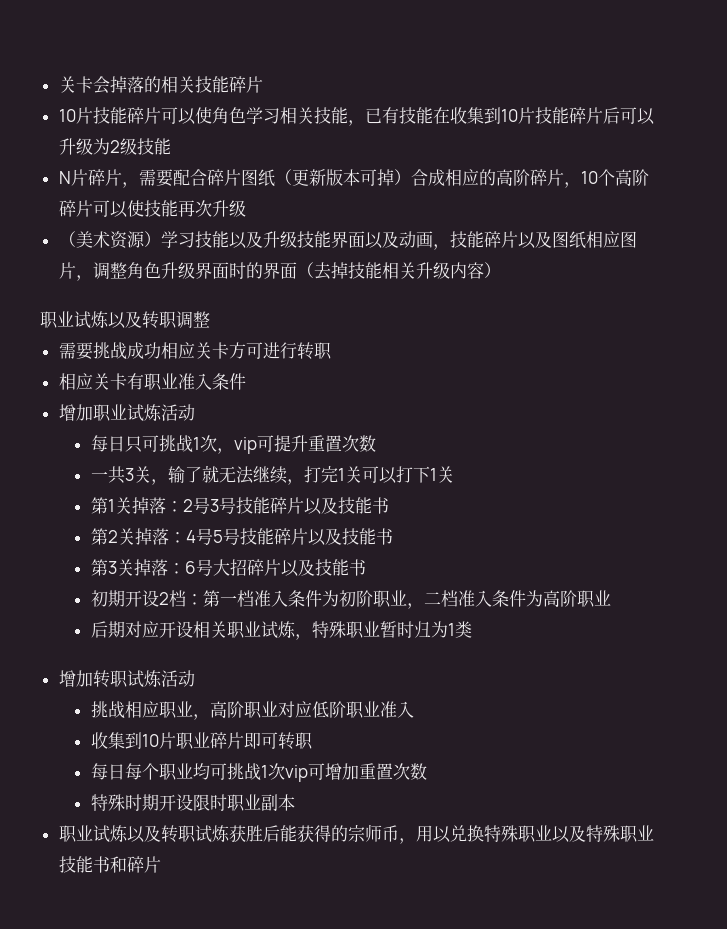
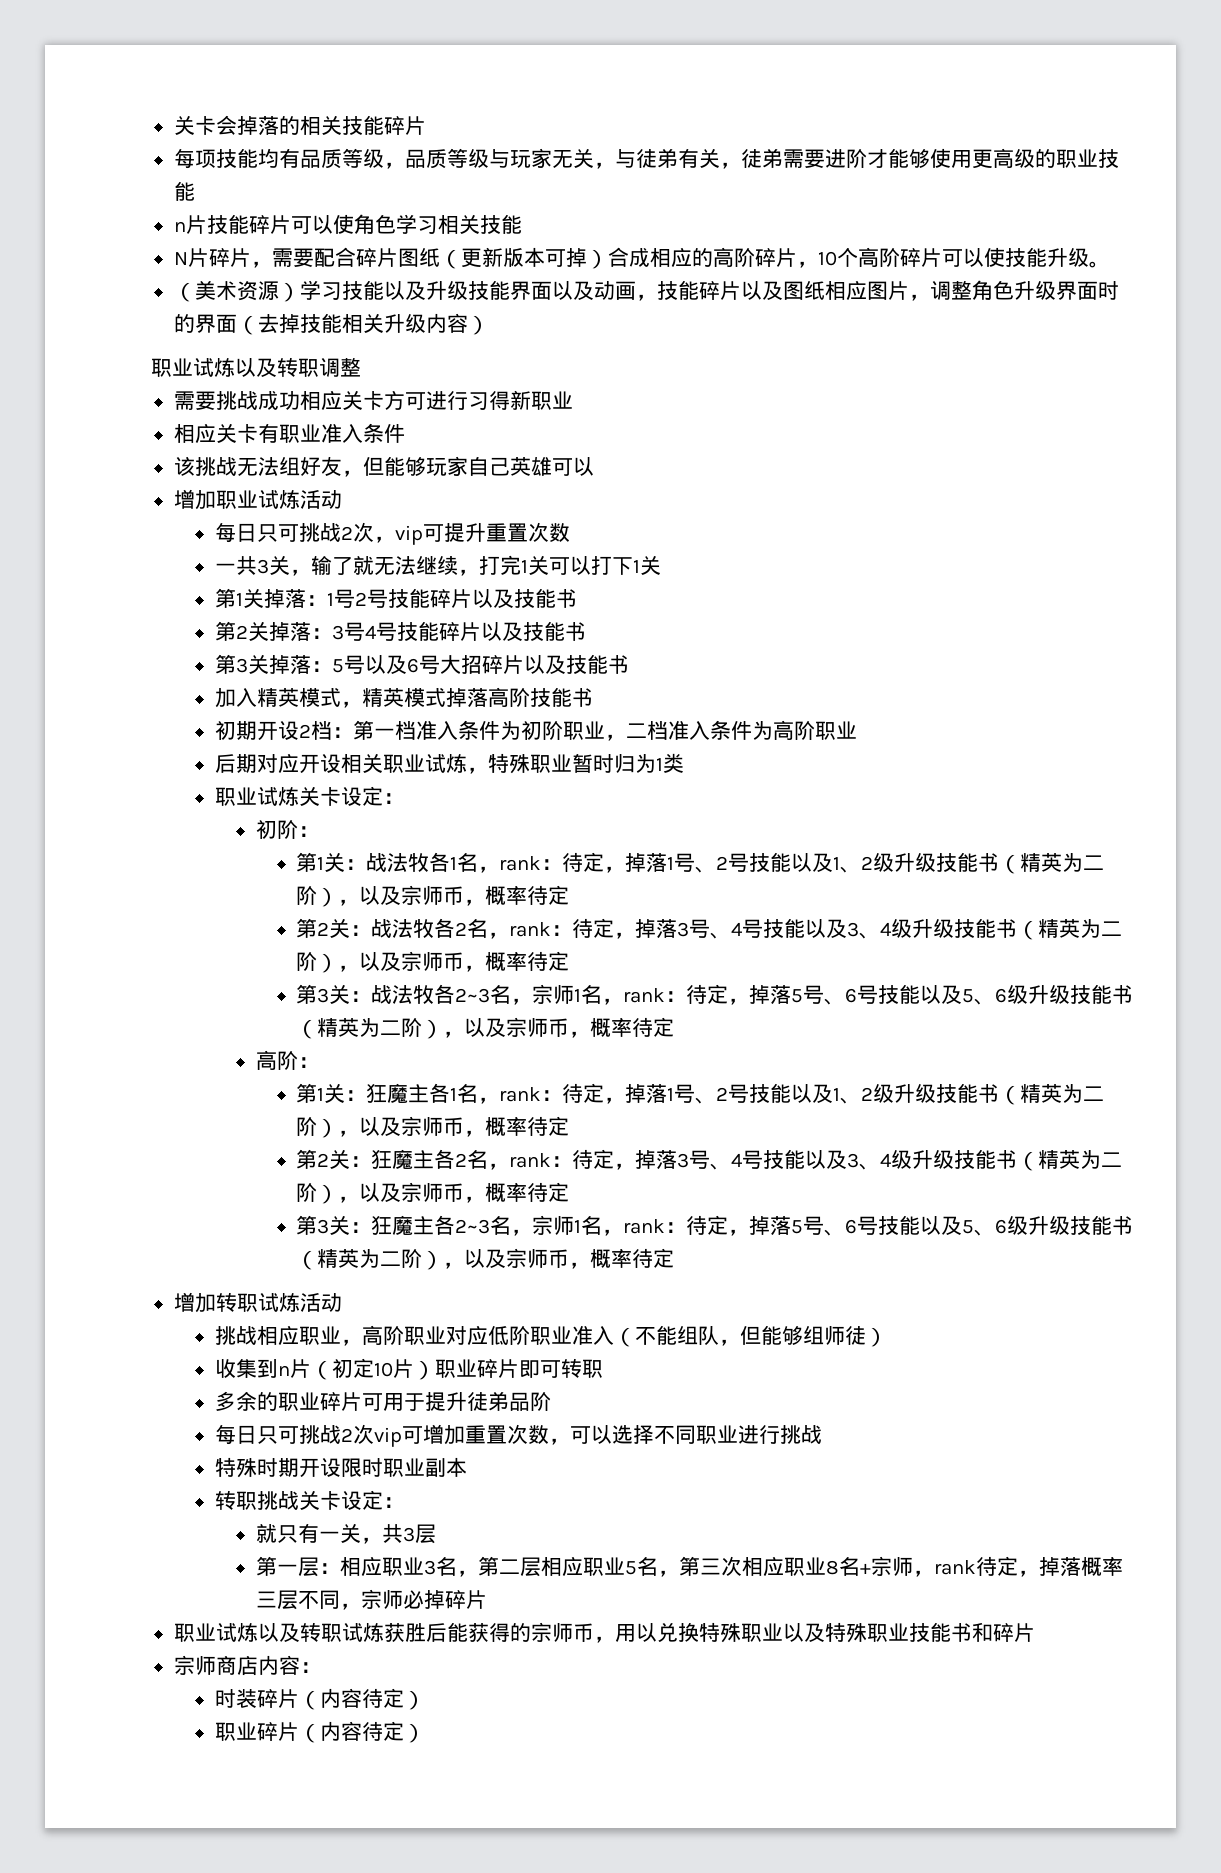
[58,109,76,122] 10 -> [173,148,1119,169] [173,181,195,201] [173,221,186,232] 每项技能均有品质等级，品质等级与玩家无关，与徒弟有关，徒弟需要进阶才能够使用更高级的职业技能 // n
[347,107,655,126] [58,138,171,155] ，已有技能在收集到10片技能碎片后可以升级为2级技能 -> (522, 224) none
[177,200,246,217] 再次升级 -> [1046,248,1110,268] 升级。
[296,342,332,360] 转职 -> [467,390,573,410] 习得新职业
(246, 381) none -> [173,456,594,477] // 该挑战无法组好友，但能够玩家自己英雄可以
[192,437,200,450] 1 -> [340,526,353,540] 2
[182,497,219,514] 2号3 -> [326,589,367,608] 1号2
[185,528,223,545] 4号5 -> [331,622,376,641] 3号4
(185, 568) none -> [331,655,407,674] 5号以及
(366, 567) none -> [214,687,593,708] // 加入精英模式，精英模式掉落高阶技能书
(472, 629) none -> [214,786,404,806] [255,820,319,839] [296,852,1105,874] [296,885,570,907] [296,918,1123,940] [296,951,570,973] [296,984,1134,1005] [296,1017,675,1039] [255,1050,319,1070] [296,1083,1105,1105] [296,1116,570,1138] [296,1149,1123,1171] [296,1182,570,1204] [296,1215,1134,1236] [296,1248,675,1270] // 职业试炼关卡设定： // 初阶： // 第1关：战法牧各1名，rank：待定，掉落1号、2号技能以及1、2级升级技能书（精英为二阶），以及宗师币，概率待定 // 第2关：战法牧各2名，rank：待定，掉落3号、4号技能以及3、4级升级技能书（精英为二阶），以及宗师币，概率待定 // 第3关：战法牧各2~3名，宗师1名，rank：待定，掉落5号、6号技能以及5、6级升级技能书（精英为二阶），以及宗师币，概率待定 // 高阶： // 第1关：狂魔主各1名，rank：待定，掉落1号、2号技能以及1、2级升级技能书（精英为二阶），以及宗师币，概率待定 // 第2关：狂魔主各2名，rank：待定，掉落3号、4号技能以及3、4级升级技能书（精英为二阶），以及宗师币，概率待定 // 第3关：狂魔主各2~3名，宗师1名，rank：待定，掉落5号、6号技能以及5、6级升级技能书（精英为二阶），以及宗师币，概率待定
[90,732,313,750] [90,763,268,781] // 收集到10片职业碎片即可转职 // 每日每个职业均可挑战1 -> [613,1325,887,1347] [214,1358,603,1380] [214,1391,551,1411] [214,1424,353,1445] （不能组队，但能够组师徒） // 收集到n片（初定10片）职业碎片即可转职 // 多余的职业碎片可用于提升徒弟品阶 // 每日只可挑战2
(427, 771) none -> [548,1425,822,1445] ，可以选择不同职业进行挑战
(295, 802) none -> [214,1490,404,1510] [255,1523,436,1544] [255,1556,1123,1577] [255,1589,487,1610] // 转职挑战关卡设定： // 就只有一关，共3层 // 第一层：相应职业3名，第二层相应职业5名，第三次相应职业8名+宗师，rank待定，掉落概率三层不同，宗师必掉碎片
(161, 864) none -> [173,1655,321,1676] [214,1688,425,1710] [214,1721,425,1743] // 宗师商店内容： // 时装碎片（内容待定） // 职业碎片（内容待定）

